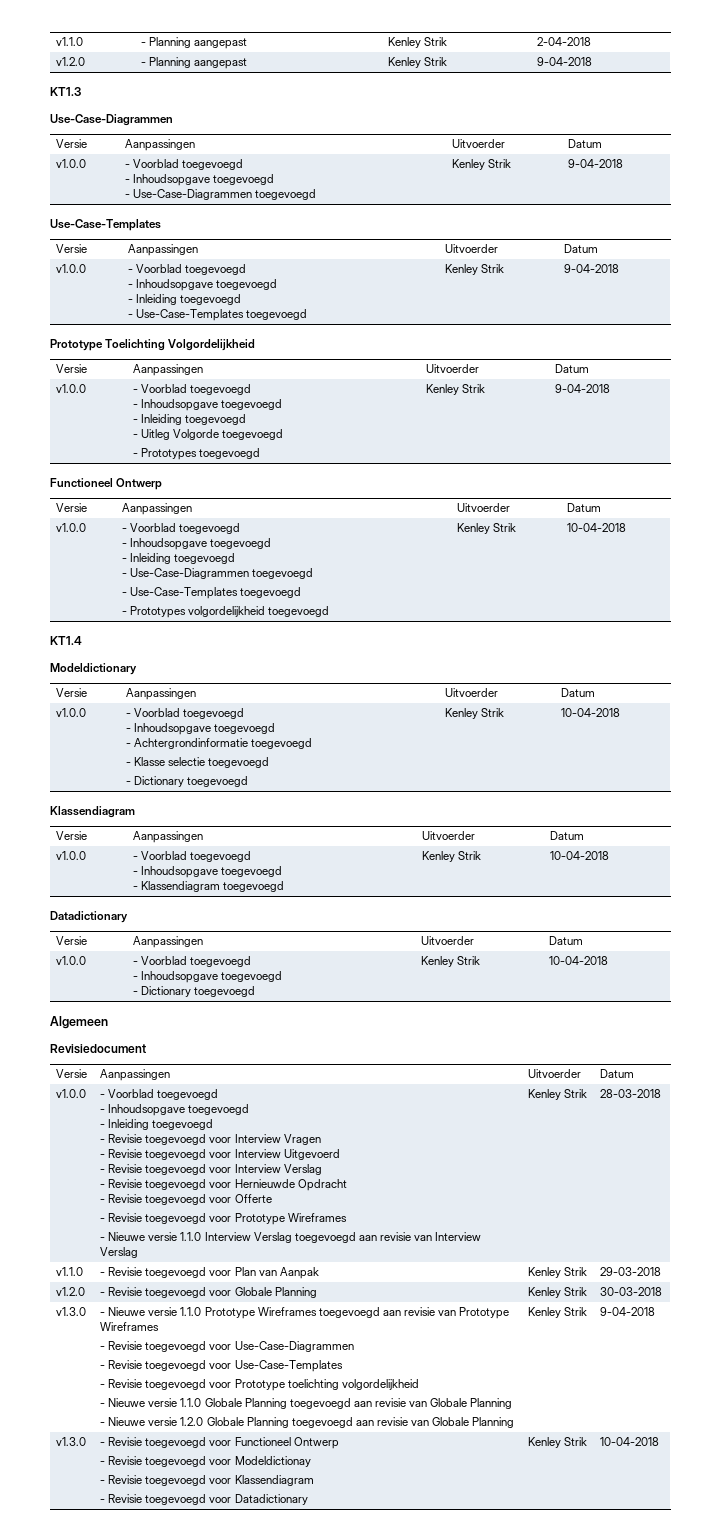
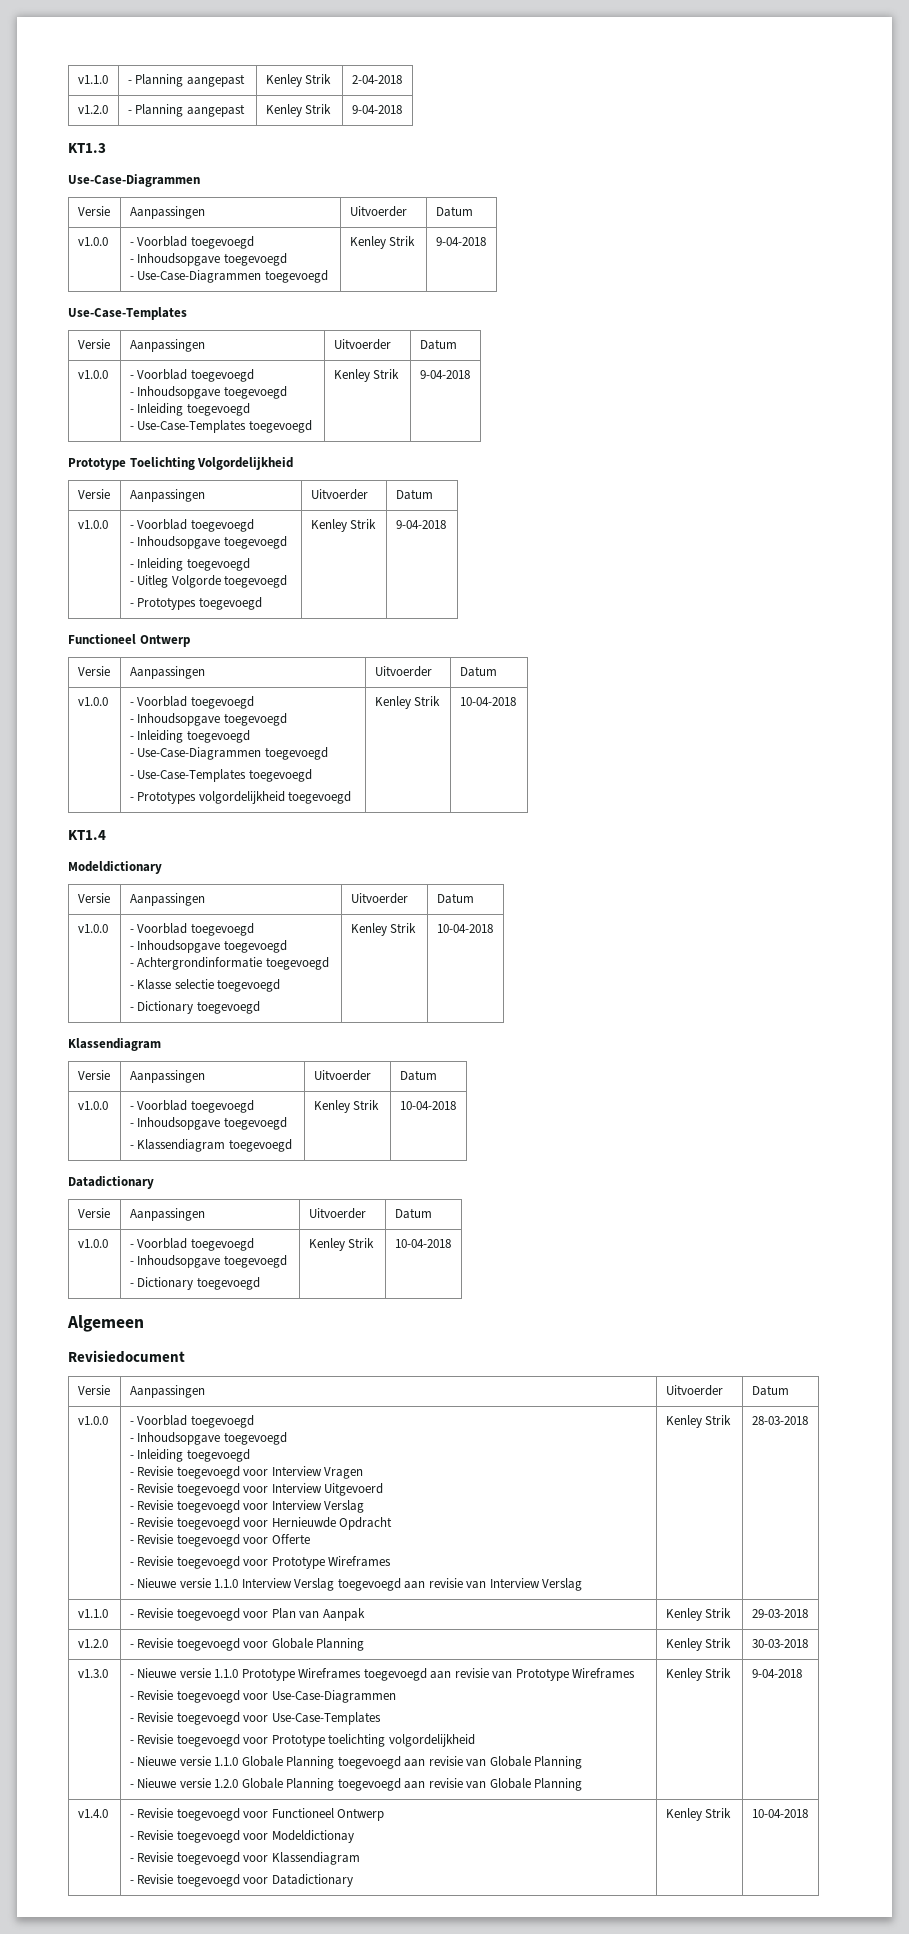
[56,1437,87,1446] v1.3.0 -> [77,1809,108,1818] v1.4.0

